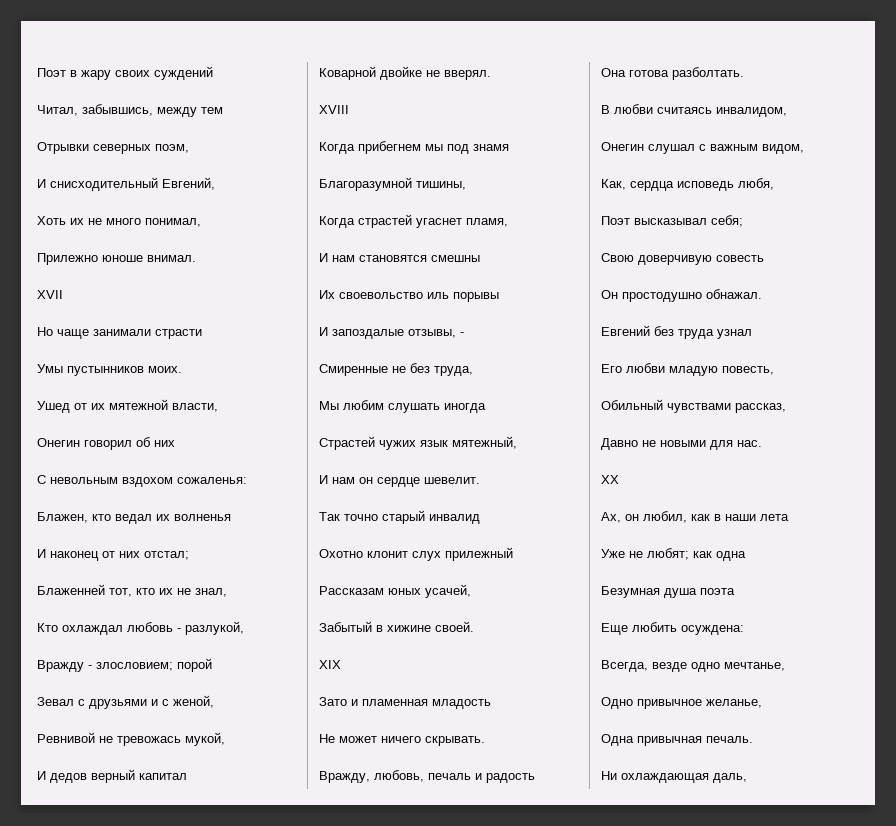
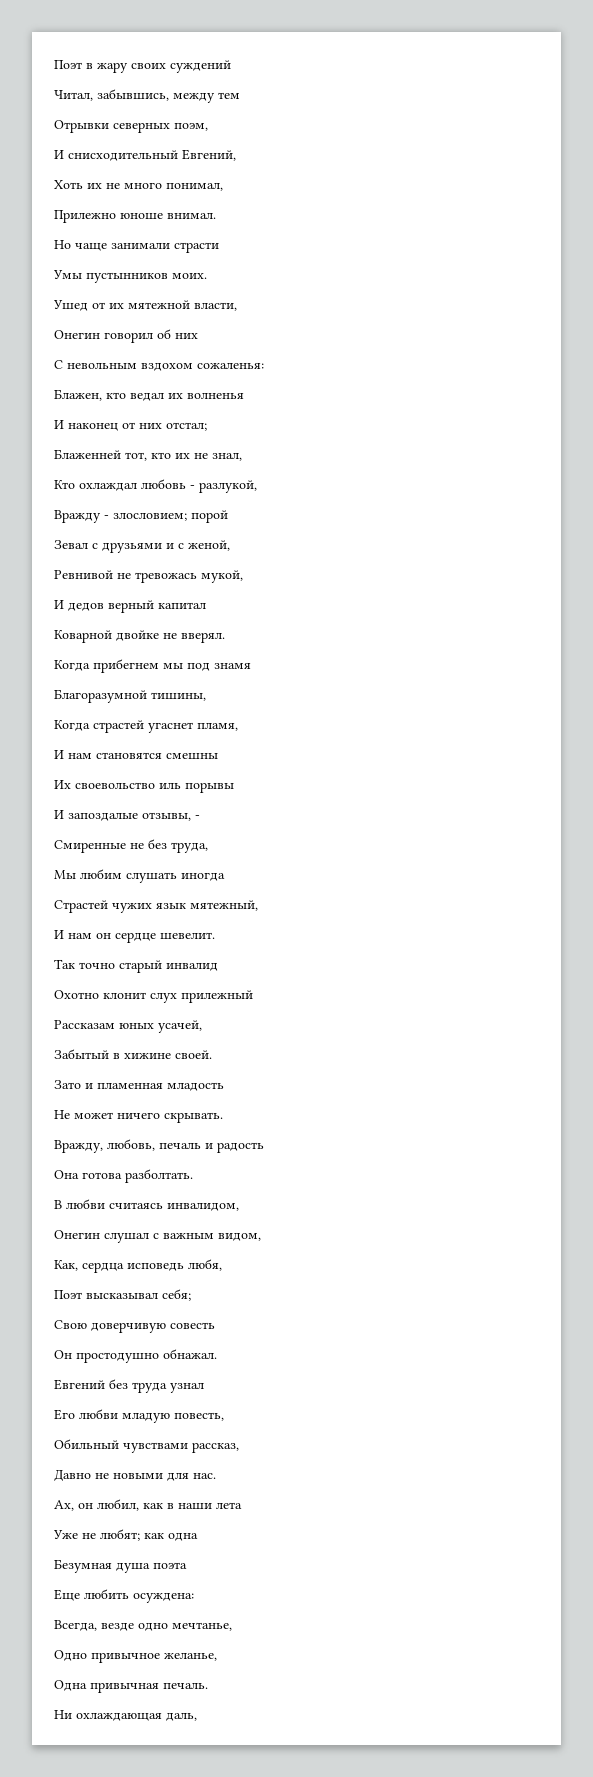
[37,290,63,299] // XVII -> (216, 216) none
[319,105,349,114] // XVIII -> (225, 637) none
[319,660,341,669] // XIX -> (212, 1054) none
[601,475,619,484] // XX -> (216, 1476) none

